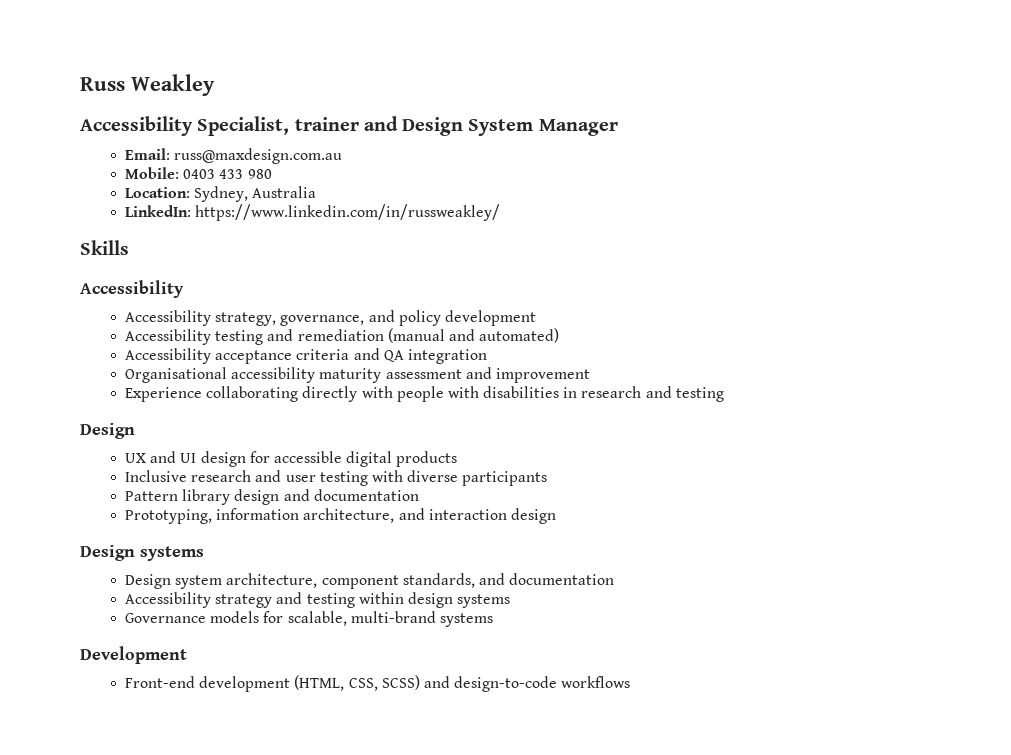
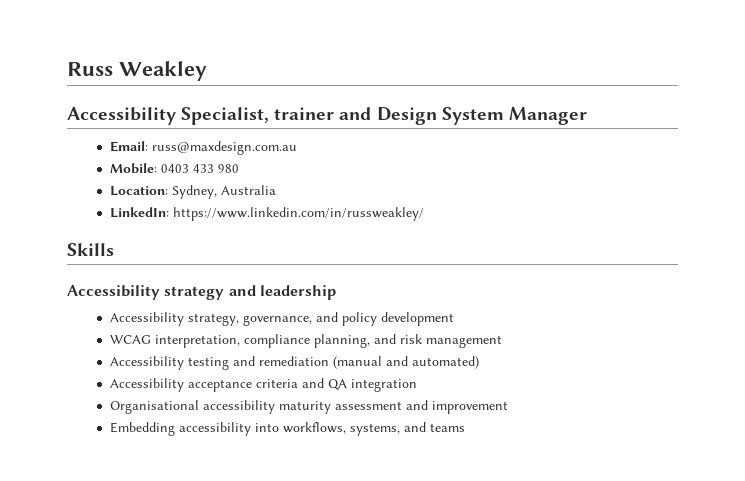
(184, 289) none -> [164,285,336,300] strategy and leadership
(536, 318) none -> [110,334,503,348] // WCAG interpretation, compliance planning, and risk management
[124,386,724,402] [80,423,135,439] [124,451,458,467] [124,470,548,486] [124,489,419,505] [124,508,556,524] [80,545,204,561] [124,573,615,589] [124,592,511,608] [124,611,493,627] [80,646,187,664] [124,675,631,692] Experience collaborating directly with people with disabilities in research and testing // Design // UX and UI design for accessible digital products // Inclusive research and user testing with diverse participants // Pattern library design and documentation // Prototyping, information architecture, and interaction design // Design systems // Design system architecture, component standards, and documentation // Accessibility strategy and testing within design systems // Governance models for scalable, multi-brand systems // Development // Front-end development (HTML, CSS, SCSS) and design-to-code workflows -> [110,422,466,436] Embedding accessibility into workflows, systems, and teams

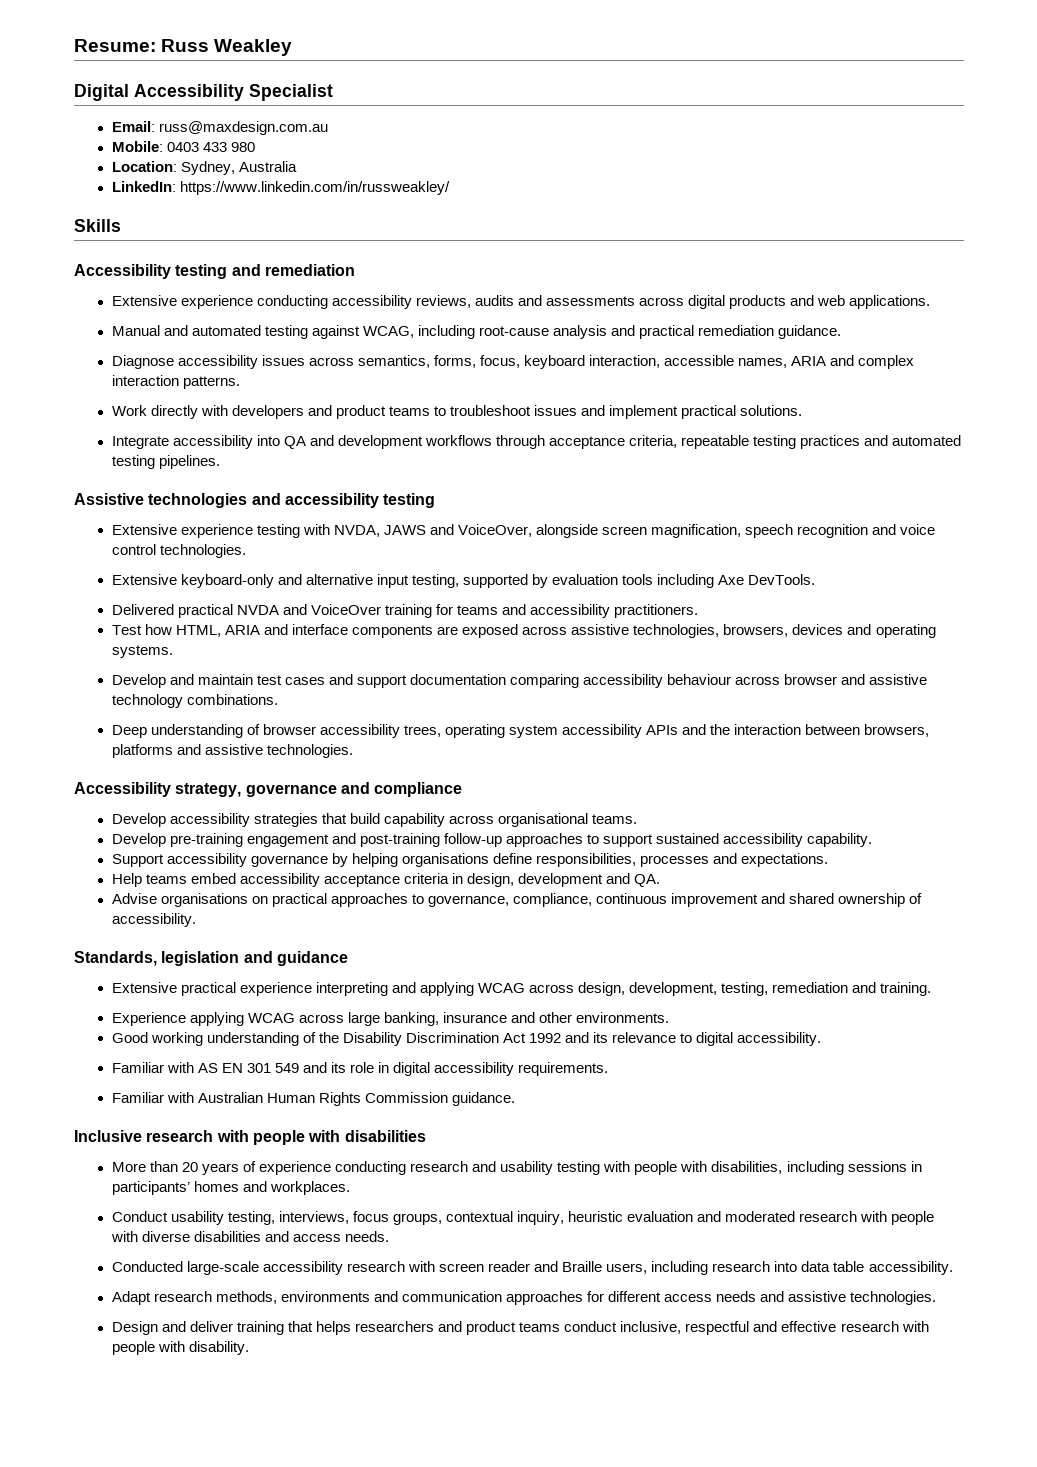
(67, 69) none -> [74,39,156,52] Resume:
[67,107,587,125] Accessibility Specialist, trainer and Design System Manager -> [74,84,333,101] Digital Accessibility Specialist
[164,285,336,300] [110,312,455,326] [110,334,503,348] [110,356,480,370] [110,378,418,392] [110,400,509,414] [110,422,466,436] strategy and leadership // Accessibility strategy, governance, and policy development // WCAG interpretation, compliance planning, and risk management // Accessibility testing and remediation (manual and automated) // Accessibility acceptance criteria and QA integration // Organisational accessibility maturity assessment and improvement // Embedding accessibility into workflows, systems, and teams -> [175,264,355,279] [111,295,931,309] [111,325,842,339] [111,355,915,369] [111,375,240,389] [111,405,803,419] [111,435,962,449] [111,455,220,469] [74,493,436,508] [111,524,936,538] [111,544,246,558] [111,574,816,588] [111,604,699,618] [111,624,936,638] [111,645,173,658] [111,674,928,688] [111,694,278,708] [111,724,930,738] [111,744,353,758] [74,782,463,797] [111,813,638,827] [111,833,873,847] [111,853,829,867] [111,873,661,887] [111,893,923,907] [111,913,196,927] [74,951,348,966] [111,982,932,996] [111,1012,670,1026] [111,1032,822,1046] [111,1062,609,1076] [111,1092,516,1106] [74,1130,426,1145] [111,1161,922,1175] [111,1181,350,1195] [111,1211,935,1225] [110,1231,390,1242] [111,1261,953,1275] [111,1291,937,1305] [111,1321,929,1335] [111,1341,249,1355] testing and remediation // Extensive experience conducting accessibility reviews, audits and assessments across digital products and web applications. // Manual and automated testing against WCAG, including root-cause analysis and practical remediation guidance. // Diagnose accessibility issues across semantics, forms, focus, keyboard interaction, accessible names, ARIA and complex interaction patterns. // Work directly with developers and product teams to troubleshoot issues and implement practical solutions. // Integrate accessibility into QA and development workflows through acceptance criteria, repeatable testing practices and automated testing pipelines. // Assistive technologies and accessibility testing // Extensive experience testing with NVDA, JAWS and VoiceOver, alongside screen magnification, speech recognition and voice control technologies. // Extensive keyboard-only and alternative input testing, supported by evaluation tools including Axe DevTools. // Delivered practical NVDA and VoiceOver training for teams and accessibility practitioners. // Test how HTML, ARIA and interface components are exposed across assistive technologies, browsers, devices and operating systems. // Develop and maintain test cases and support documentation comparing accessibility behaviour across browser and assistive technology combinations. // Deep understanding of browser accessibility trees, operating system accessibility APIs and the interaction between browsers, platforms and assistive technologies. // Accessibility strategy, governance and compliance // Develop accessibility strategies that build capability across organisational teams. // Develop pre-training engagement and post-training follow-up approaches to support sustained accessibility capability. // Support accessibility governance by helping organisations define responsibilities, processes and expectations. // Help teams embed accessibility acceptance criteria in design, development and QA. // Advise organisations on practical approaches to governance, compliance, continuous improvement and shared ownership of accessibility. // Standards, legislation and guidance // Extensive practical experience interpreting and applying WCAG across design, development, testing, remediation and training. // Experience applying WCAG across large banking, insurance and other environments. // Good working understanding of the Disability Discrimination Act 1992 and its relevance to digital accessibility. // Familiar with AS EN 301 549 and its role in digital accessibility requirements. // Familiar with Australian Human Rights Commission guidance. // Inclusive research with people with disabilities // More than 20 years of experience conducting research and usability testing with people with disabilities, including sessions in participants’ homes and workplaces. // Conduct usability testing, interviews, focus groups, contextual inquiry, heuristic evaluation and moderated research with people with diverse disabilities and access needs. // Conducted large-scale accessibility research with screen reader and Braille users, including research into data table accessibility. // Adapt research methods, environments and communication approaches for different access needs and assistive technologies. // Design and deliver training that helps researchers and product teams conduct inclusive, respectful and effective research with people with disability.

